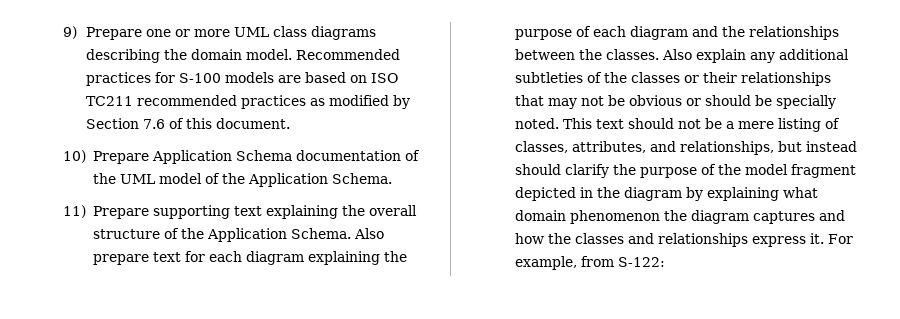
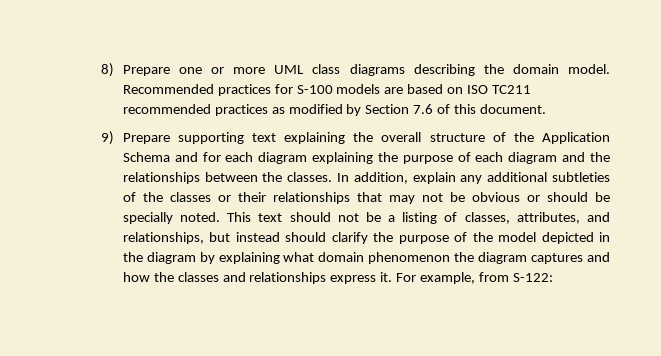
[63,26,78,39] 9) -> [100,63,114,77] 8)
[63,150,421,164] [93,173,393,187] [63,205,87,218] 10) Prepare Application Schema documentation of the UML model of the Application Schema. // 11) -> [100,131,114,145] 9)
[291,228,385,239] [93,252,182,265] Schema. Also prepare text -> [122,152,198,162] Schema and
[662,49,693,60] Also -> [337,172,408,184] In addition,
[738,121,775,129] mere -> (396, 218) none
[791,164,857,178] fragment -> (537, 237) none

